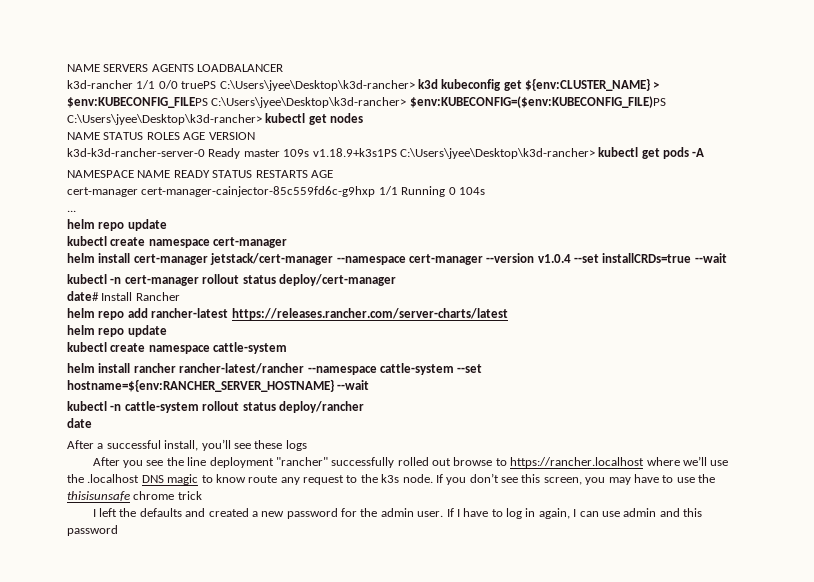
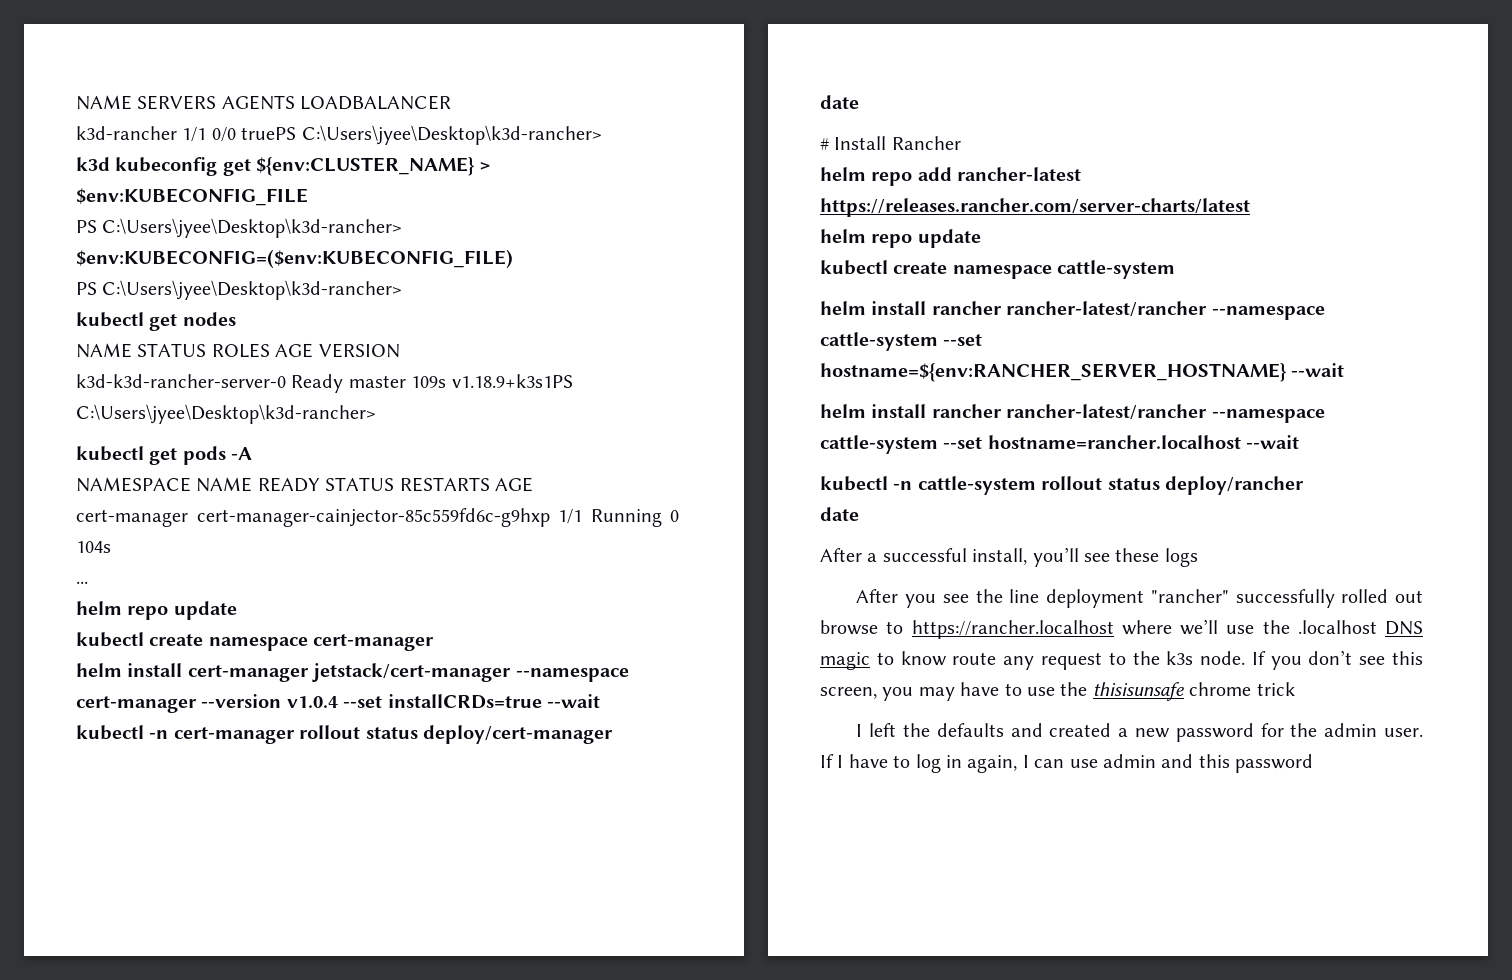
(415, 85) none -> (602, 135) //
[67,96,666,108] [67,114,262,125] $env:KUBECONFIG_FILEPS C:\Users\jyee\Desktop\k3d-rancher> $env:KUBECONFIG=($env:KUBECONFIG_FILE)PS C:\Users\jyee\Desktop\k3d-rancher> -> [76,188,308,206] [76,218,403,238] [76,249,513,269] [76,280,403,300] $env:KUBECONFIG_FILE // PS C:\Users\jyee\Desktop\k3d-rancher> $env:KUBECONFIG=($env:KUBECONFIG_FILE) // PS C:\Users\jyee\Desktop\k3d-rancher> //
(595, 153) none -> (376, 414) //
[67,291,99,301] date# -> [820,95,859,109] [820,138,829,150] date // #
(370, 385) none -> [820,404,1325,423] [820,435,1300,454] // helm install rancher rancher-latest/rancher --namespace cattle-system --set hostname=rancher.localhost --wait

